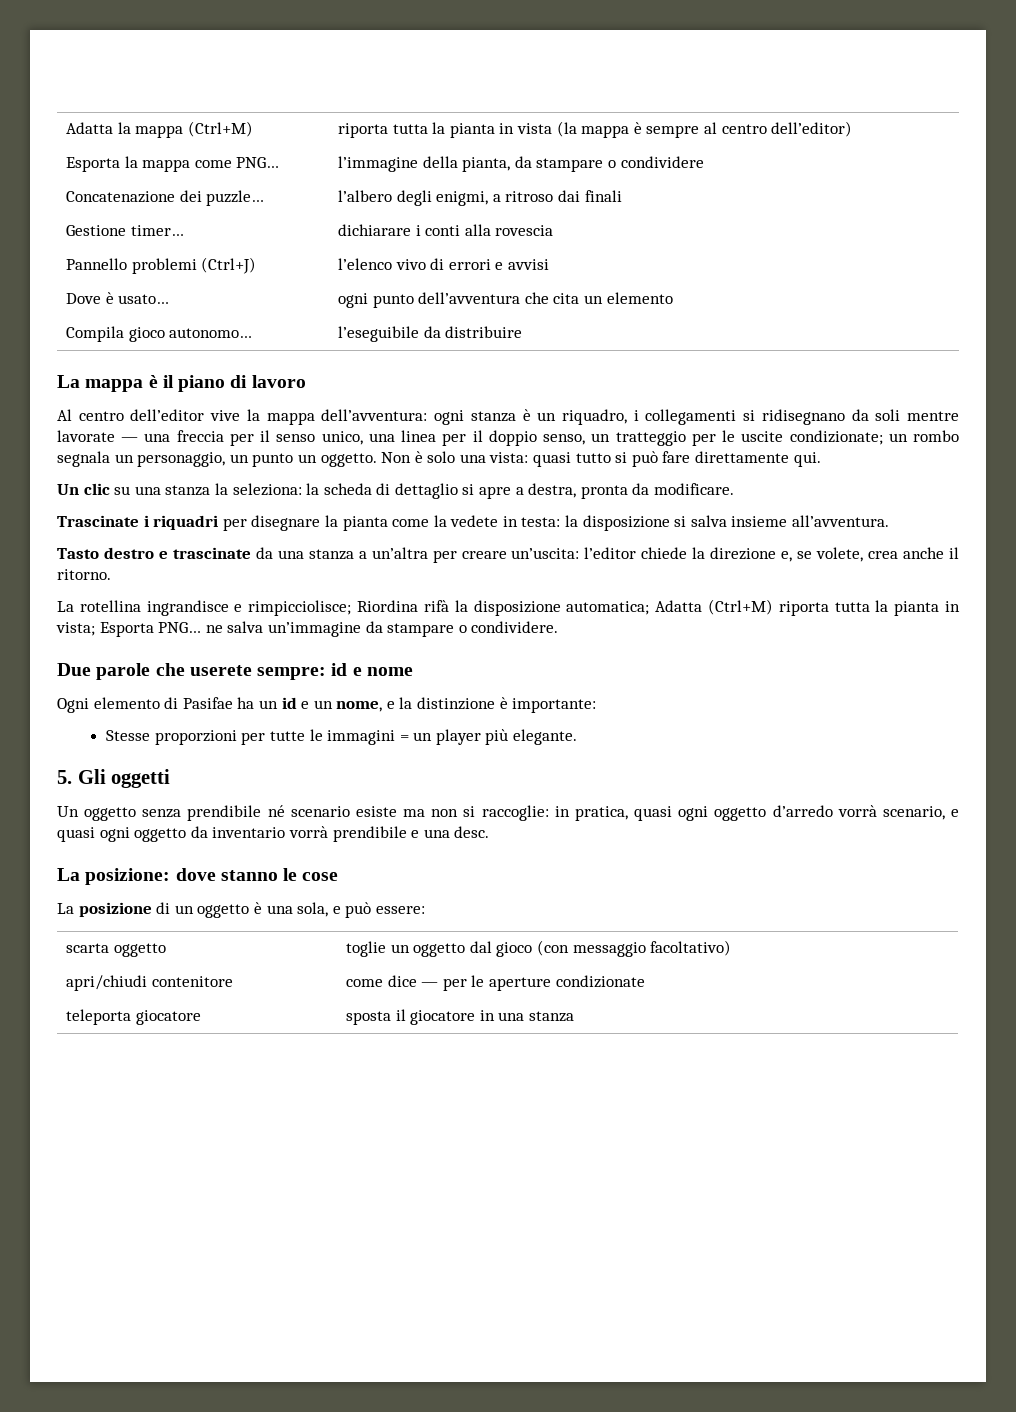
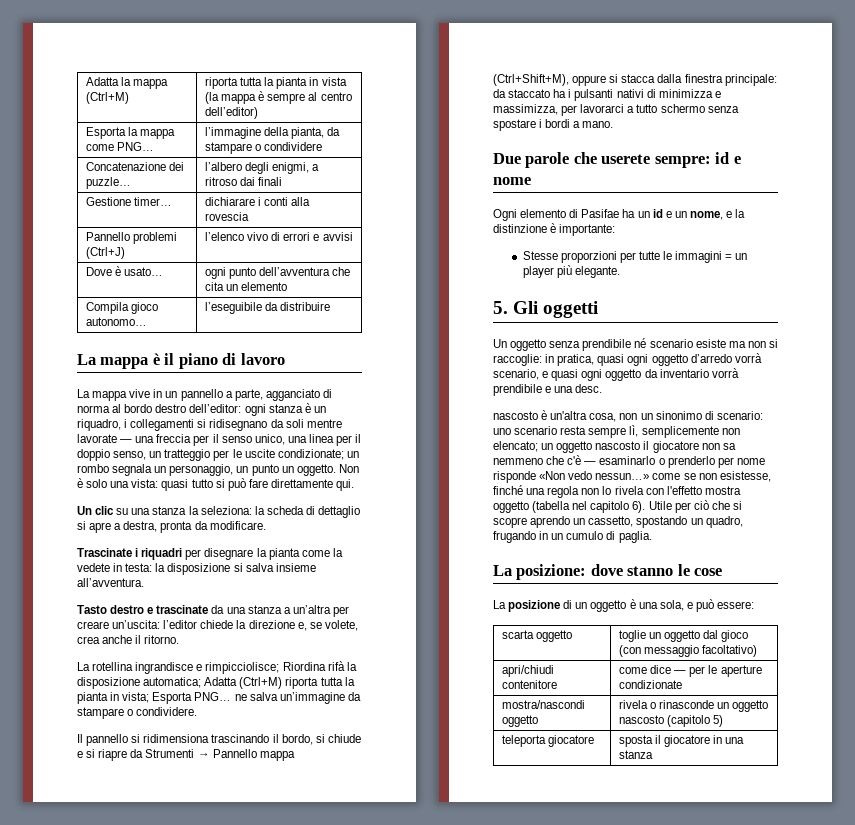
[57,409,428,425] Al centro dell’editor vive la mappa dell’avventura: -> [77,389,332,401] [77,404,242,413] La mappa vive in un pannello a parte, agganciato di norma al bordo destro dell’editor:
(559, 627) none -> [77,734,361,746] [77,749,295,761] [493,74,777,86] [493,89,721,101] [493,104,739,116] [493,119,614,131] // Il pannello si ridimensiona trascinando il bordo, si chiude e si riapre da Strumenti → Pannello mappa (Ctrl+Shift+M), oppure si stacca dalla finestra principale: da staccato ha i pulsanti nativi di minimizza e massimizza, per lavorarci a tutto schermo senza spostare i bordi a mano.
(490, 832) none -> [493,410,763,422] [493,425,740,438] [493,441,736,453] [493,455,765,468] [493,471,771,483] [493,485,741,498] [493,500,742,513] [493,516,743,528] [493,531,652,543] // nascosto è un'altra cosa, non un sinonimo di scenario: uno scenario resta sempre lì, semplicemente non elencato; un oggetto nascosto il giocatore non sa nemmeno che c'è — esaminarlo o prenderlo per nome risponde «Non vedo nessun…» come se non esistesse, finché una regola non lo rivela con l'effetto mostra oggetto (tabella nel capitolo 6). Utile per ciò che si scopre aprendo un cassetto, spostando un quadro, frugando in un cumulo di paglia.
(645, 981) none -> [502,700,586,709] [502,715,539,727] [619,700,769,712] [619,715,724,727] // mostra/nascondi oggetto | rivela o rinasconde un oggetto nascosto (capitolo 5)

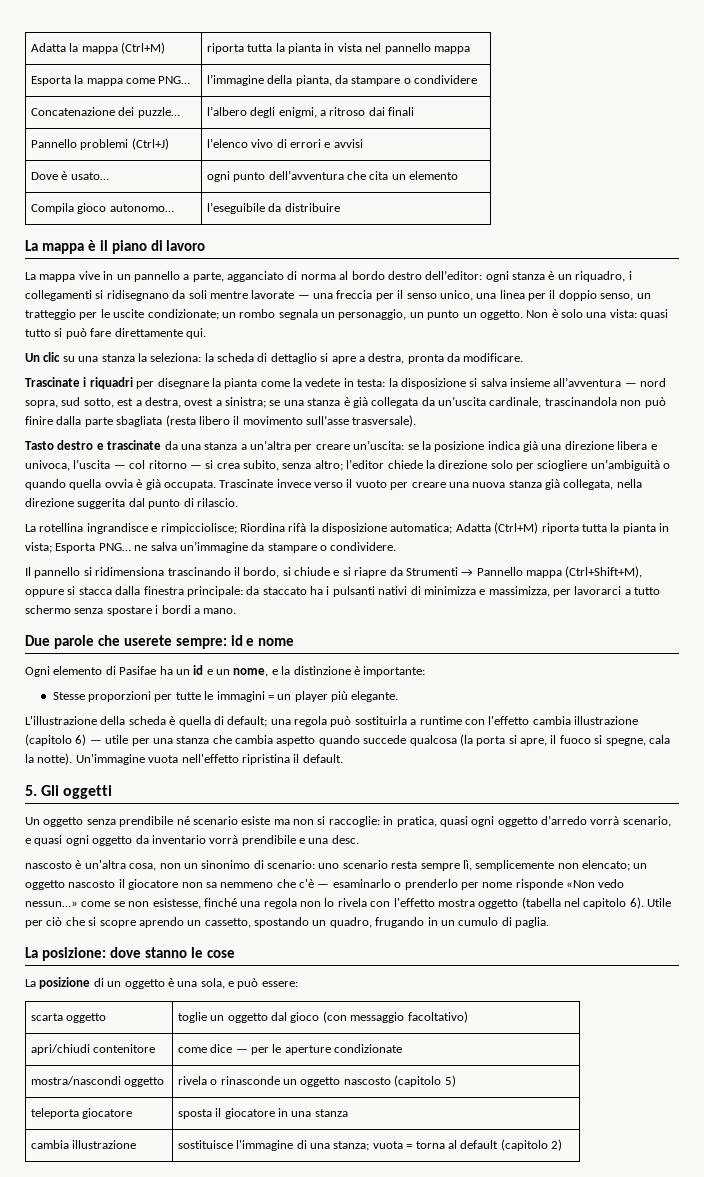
[205,91,352,104] [205,107,259,119] (la mappa è sempre al centro dell’editor) -> [365,43,470,54] nel pannello mappa
[86,197,173,206] [205,197,311,206] [205,212,250,221] // Gestione timer… | dichiarare i conti alla rovescia -> (415, 111) none
[77,578,144,587] all’avventura. -> [553,377,667,387] [25,396,666,408] [25,415,417,427] all’avventura — nord sopra, sud sotto, est a destra, ovest a sinistra; se una stanza è già collegata da un’uscita cardinale, trascinandola non può finire dalla parte sbagliata (resta libero il movimento sull’asse trasversale).
[163,620,358,631] [77,635,180,644] l’editor chiede la direzione e, se volete, crea anche il ritorno. -> [407,441,657,452] [25,459,671,471] [25,479,642,490] [25,498,238,509] se la posizione indica già una direzione libera e univoca, l’uscita — col ritorno — si crea subito, senza altro; l’editor chiede la direzione solo per sciogliere un’ambiguità o quando quella ovvia è già occupata. Trascinate invece verso il vuoto per creare una nuova stanza già collegata, nella direzione suggerita dal punto di rilascio.
(620, 272) none -> [25,716,638,727] [25,734,670,746] [25,753,343,765] // L'illustrazione della scheda è quella di default; una regola può sostituirla a runtime con l'effetto cambia illustrazione (capitolo 6) — utile per una stanza che cambia aspetto quando succede qualcosa (la porta si apre, il fuoco si spegne, cala la notte). Un'immagine vuota nell'effetto ripristina il default.
(654, 754) none -> [30,1140,137,1149] [177,1139,562,1151] // cambia illustrazione | sostituisce l'immagine di una stanza; vuota = torna al default (capitolo 2)

